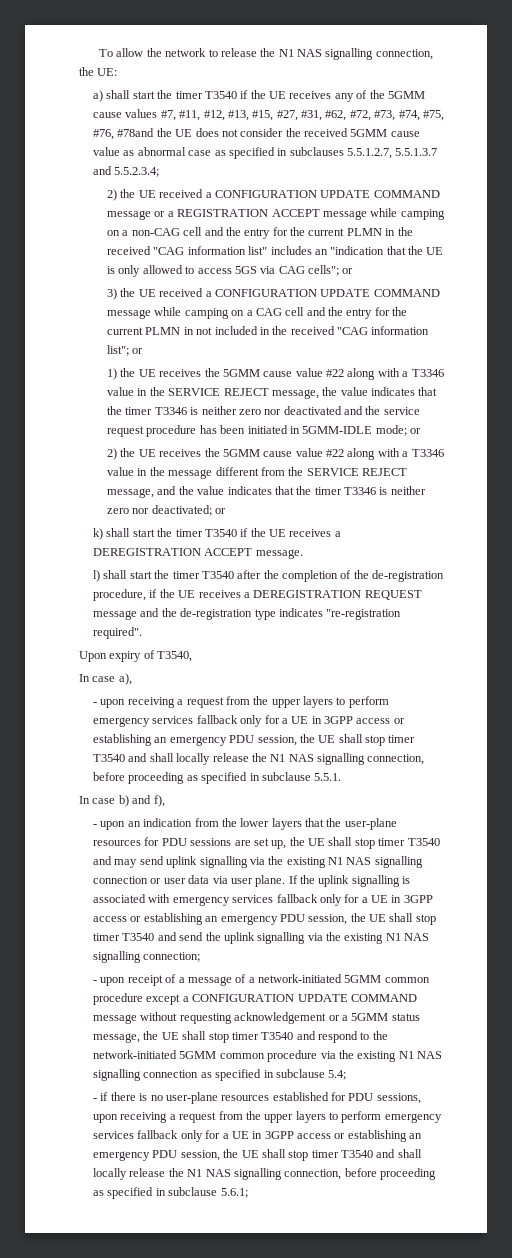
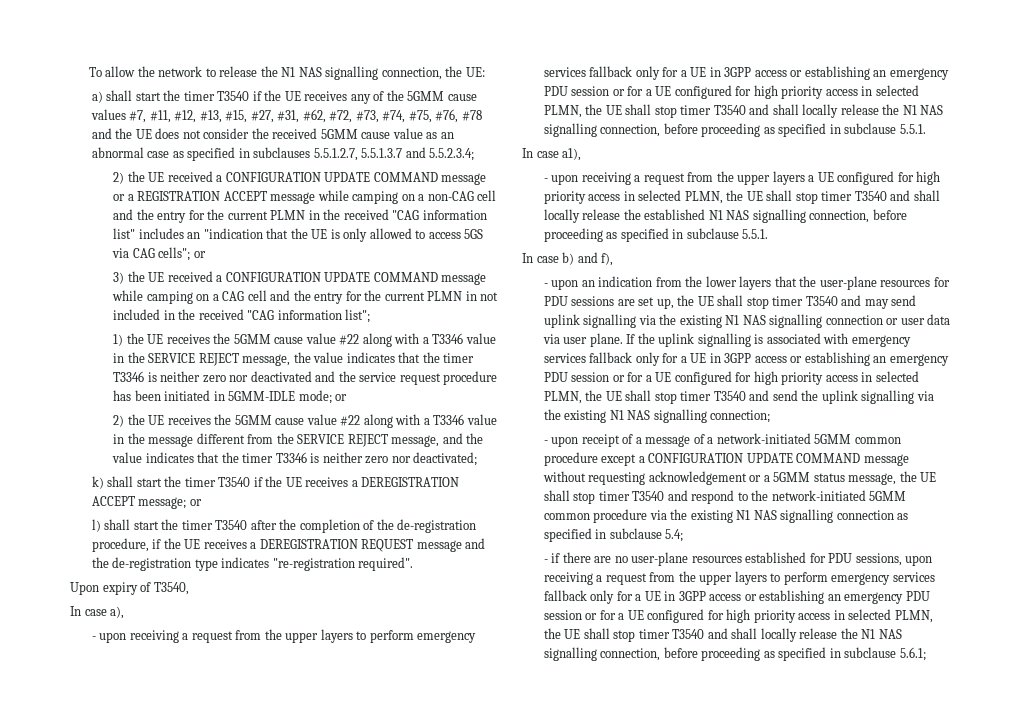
[117,128,155,137] #78and -> [461,110,482,121] [91,128,112,139] #78 and
(135, 153) none -> [440,132,454,139] an
[132,348,144,354] or -> (371, 316) none
[215,508,227,514] or -> (478, 459) none
[255,549,303,559] message. -> [138,497,202,509] message; or
[257,735,297,746] session, -> [571,85,919,99] [543,105,582,118] session or for a UE configured for high priority access in selected PLMN,
(342, 777) none -> [522,148,582,161] [543,171,941,185] [543,190,940,204] [543,209,907,223] [543,228,769,242] // In case a1), // - upon receiving a request from the upper layers a UE configured for high priority access in selected PLMN, the UE shall stop timer T3540 and shall locally release the established N1 NAS signalling connection, before proceeding as specified in subclause 5.5.1.
[308,914,348,925] session, -> [571,371,919,385] [543,391,582,404] session or for a UE configured for high priority access in selected PLMN,
[139,1093,148,1101] is -> [594,556,612,563] are
[180,1150,220,1161] session, -> [543,609,933,623] session or for a UE configured for high priority access in selected PLMN,

